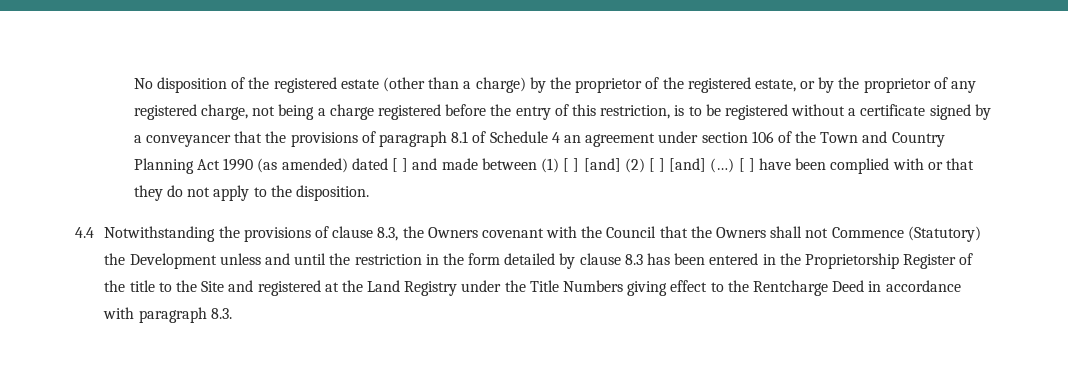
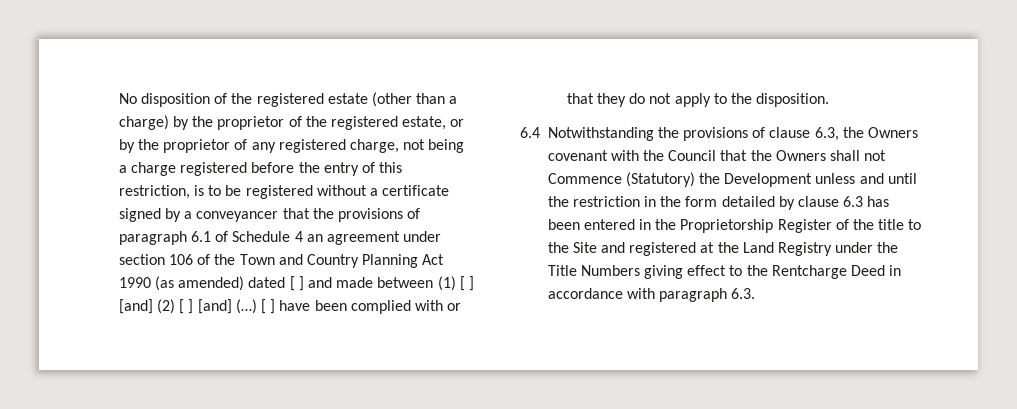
[451,131,469,143] 8.1 -> [191,231,212,242] 6.1
[75,227,94,238] 4.4 -> [520,127,540,138] 6.4
[377,227,399,241] 8.3, -> [814,127,839,141] 6.3,
[624,254,643,265] 8.3 -> [843,196,864,207] 6.3
[210,308,232,319] 8.3. -> [731,288,756,299] 6.3.

